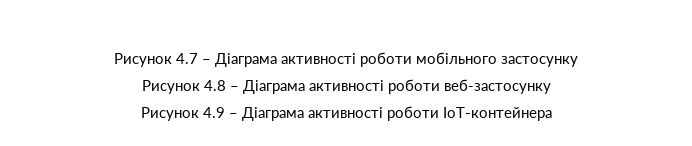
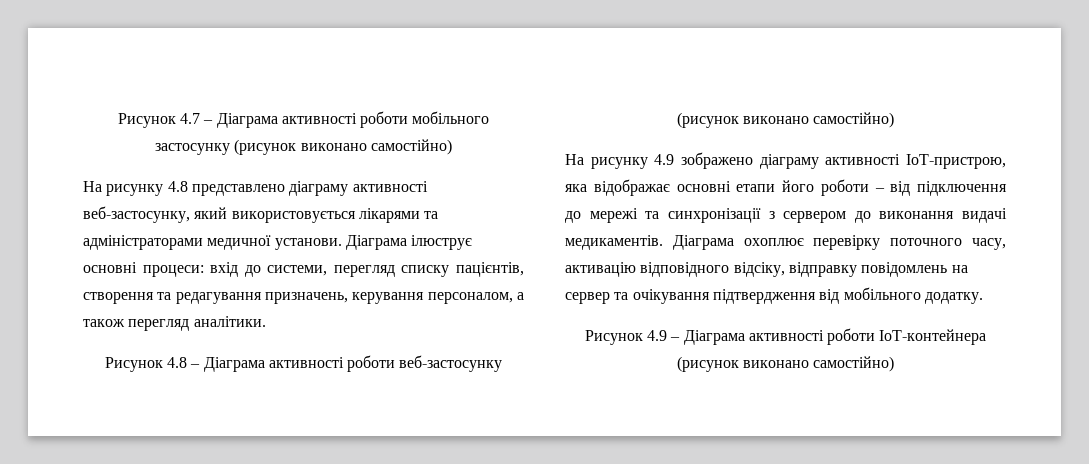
(578, 61) none -> [234,139,452,155] [83,181,428,196] [83,206,439,223] [83,235,473,250] [83,262,524,277] [83,292,524,304] [83,316,266,331] (рисунок виконано самостійно) // На рисунку 4.8 представлено діаграму активності веб-застосунку, який використовується лікарями та адміністраторами медичної установи. Діаграма ілюструє основні процеси: вхід до системи, перегляд списку пацієнтів, створення та редагування призначень, керування персоналом, а також перегляд аналітики.
(551, 86) none -> [676,112,895,128] [565,152,1006,169] [565,179,1007,196] [565,208,1007,223] [565,235,1006,250] [565,262,968,277] [565,287,983,304] (рисунок виконано самостійно) // На рисунку 4.9 зображено діаграму активності IoT-пристрою, яка відображає основні етапи його роботи – від підключення до мережі та синхронізації з сервером до виконання видачі медикаментів. Діаграма охоплює перевірку поточного часу, активацію відповідного відсіку, відправку повідомлень на сервер та очікування підтвердження від мобільного додатку.
(552, 114) none -> [676,356,895,372] (рисунок виконано самостійно)

